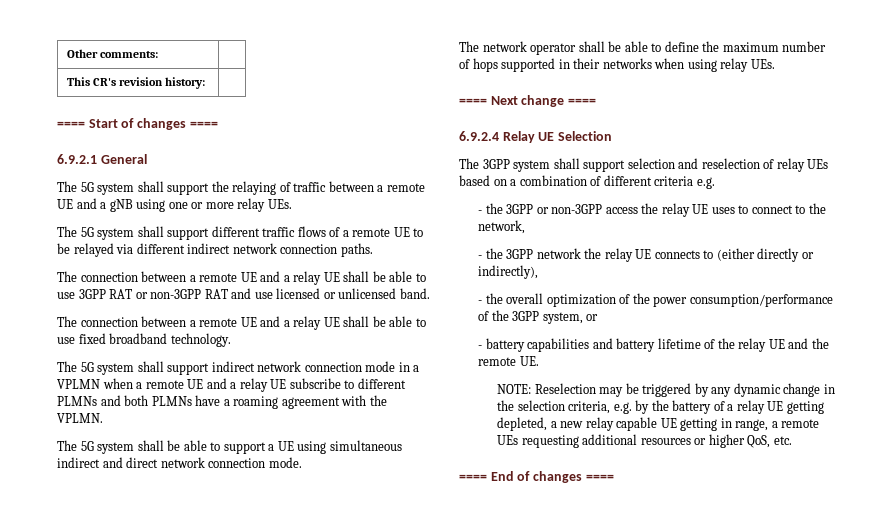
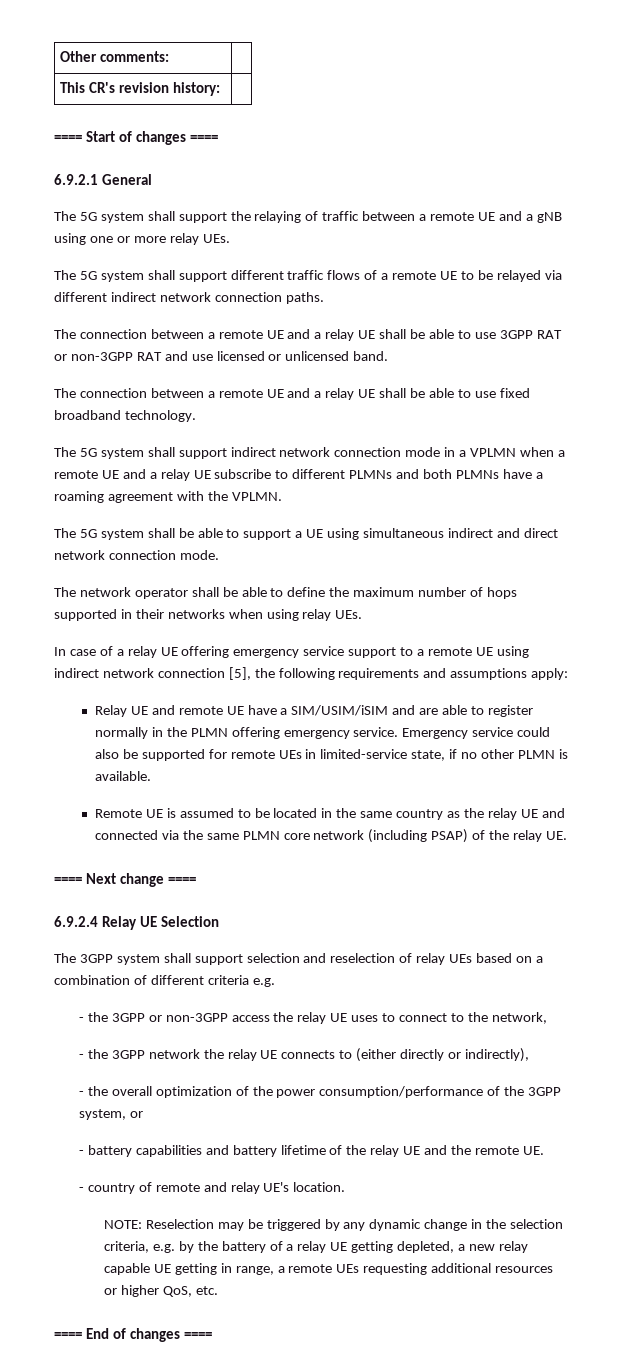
(775, 64) none -> [54,646,529,658] [54,667,569,680] [94,705,533,717] [94,727,551,739] [94,749,568,761] [94,771,151,781] [94,808,565,820] [94,829,567,843] // In case of a relay UE offering emergency service support to a remote UE using indirect network connection [5], the following requirements and assumptions apply: // Relay UE and remote UE have a SIM/USIM/iSIM and are able to register normally in the PLMN offering emergency service. Emergency service could also be supported for remote UEs in limited-service state, if no other PLMN is available. // Remote UE is assumed to be located in the same country as the relay UE and connected via the same PLMN core network (including PSAP) of the relay UE.
(539, 361) none -> [78,1182,346,1194] // - country of remote and relay UE's location.

